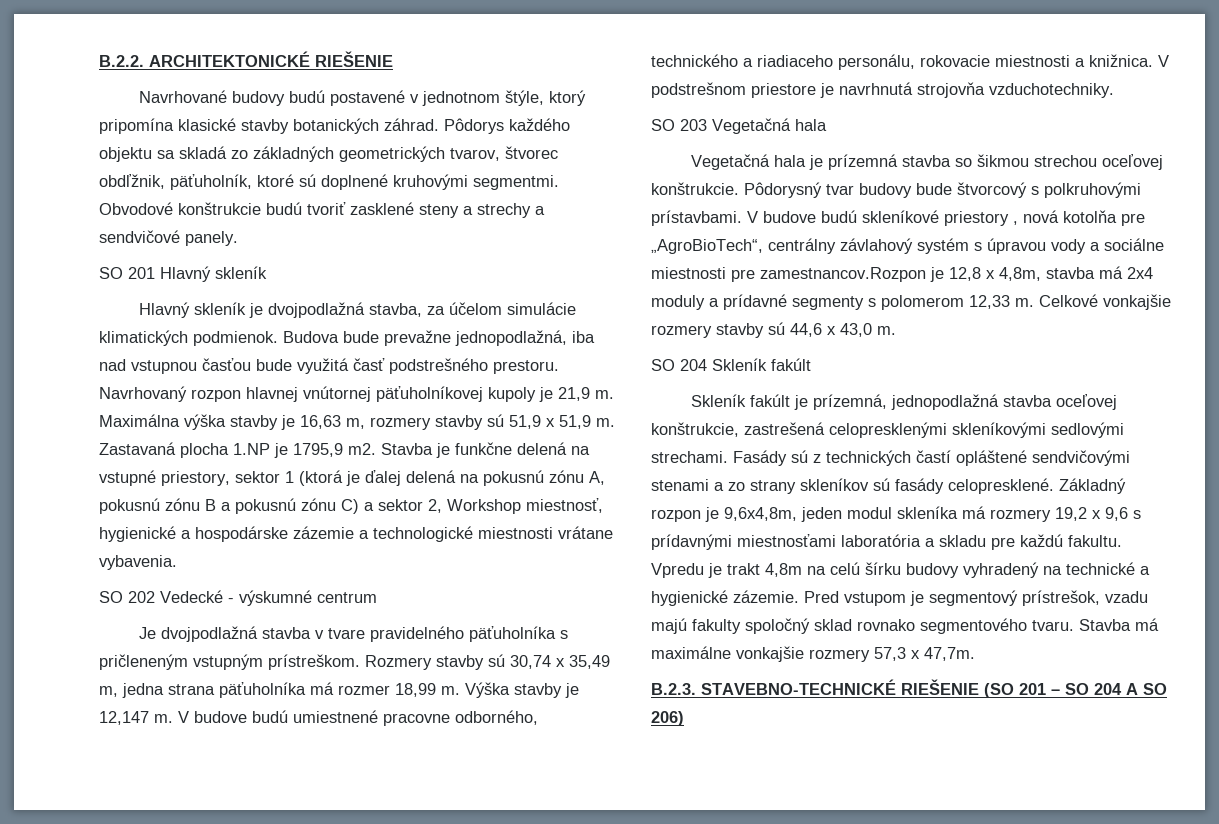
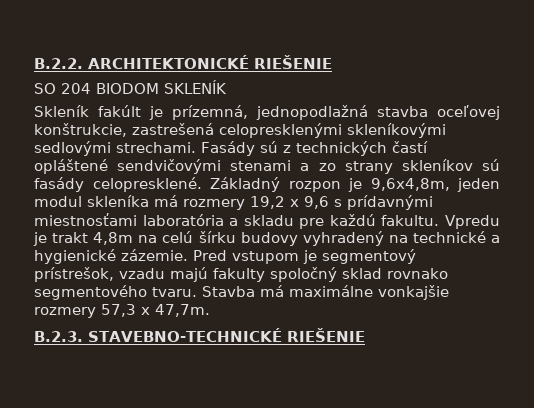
[138,90,586,106] [99,118,570,134] [99,146,558,162] [99,174,559,190] [99,202,545,218] [99,230,238,246] [99,266,267,282] [138,302,576,318] [99,330,595,346] [99,358,559,374] [99,386,614,402] [99,414,615,430] [99,442,590,458] [99,470,605,486] [99,498,603,514] [99,526,613,542] [99,555,177,570] [99,590,377,606] [138,626,568,642] [99,654,610,670] [99,682,579,698] [99,710,538,726] [651,54,1169,70] [651,82,1114,98] [651,118,827,134] [690,154,1163,170] [651,182,1141,198] [651,210,1145,226] [651,238,1164,254] [651,266,1153,282] [651,294,1171,310] [651,322,896,338] [651,358,811,371] // Navrhované budovy budú postavené v jednotnom štýle, ktorý pripomína klasické stavby botanických záhrad. Pôdorys každého objektu sa skladá zo základných geometrických tvarov, štvorec obdľžnik, päťuholník, ktoré sú doplnené kruhovými segmentmi. Obvodové konštrukcie budú tvoriť zasklené steny a strechy a sendvičové panely. // SO 201 Hlavný skleník // Hlavný skleník je dvojpodlažná stavba, za účelom simulácie klimatických podmienok. Budova bude prevažne jednopodlažná, iba nad vstupnou časťou bude využitá časť podstrešného prestoru. Navrhovaný rozpon hlavnej vnútornej päťuholníkovej kupoly je 21,9 m. Maximálna výška stavby je 16,63 m, rozmery stavby sú 51,9 x 51,9 m. Zastavaná plocha 1.NP je 1795,9 m2. Stavba je funkčne delená na vstupné priestory, sektor 1 (ktorá je ďalej delená na pokusnú zónu A, pokusnú zónu B a pokusnú zónu C) a sektor 2, Workshop miestnosť, hygienické a hospodárske zázemie a technologické miestnosti vrátane vybavenia. // SO 202 Vedecké - výskumné centrum // Je dvojpodlažná stavba v tvare pravidelného päťuholníka s pričleneným vstupným prístreškom. Rozmery stavby sú 30,74 x 35,49 m, jedna strana päťuholníka má rozmer 18,99 m. Výška stavby je 12,147 m. V budove budú umiestnené pracovne odborného, technického a riadiaceho personálu, rokovacie miestnosti a knižnica. V podstrešnom priestore je navrhnutá strojovňa vzduchotechniky. // SO 203 Vegetačná hala // Vegetačná hala je prízemná stavba so šikmou strechou oceľovej konštrukcie. Pôdorysný tvar budovy bude štvorcový s polkruhovými prístavbami. V budove budú skleníkové priestory , nová kotolňa pre „AgroBioTech“, centrálny závlahový systém s úpravou vody a sociálne miestnosti pre zamestnancov.Rozpon je 12,8 x 4,8m, stavba má 2x4 moduly a prídavné segmenty s polomerom 12,33 m. Celkové vonkajšie rozmery stavby sú 44,6 x 43,0 m. // SO 204 Skleník fakúlt -> [34,80,227,94] // SO 204 BIODOM SKLENÍK
[984,683,1167,698] [651,711,684,726] (SO 201 – SO 204 A SO 206) -> (365, 335) none

